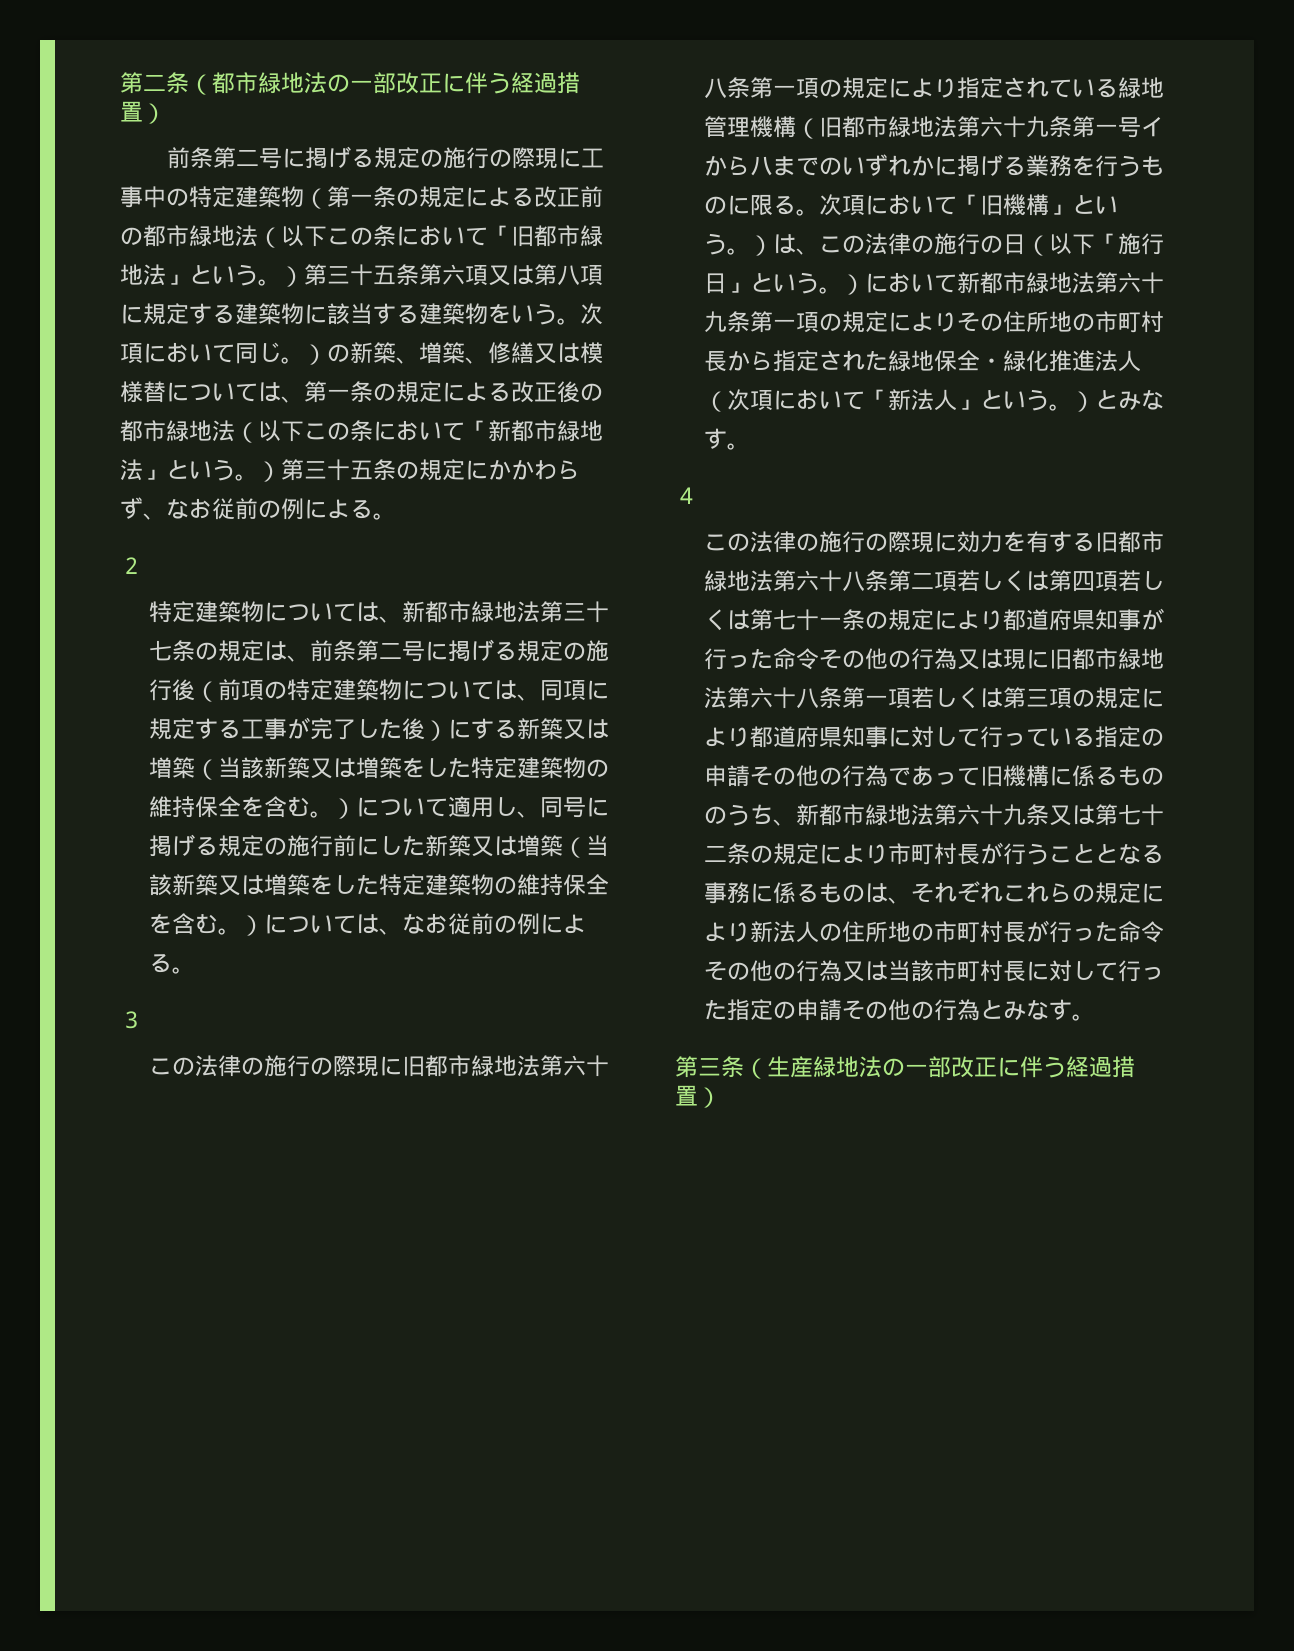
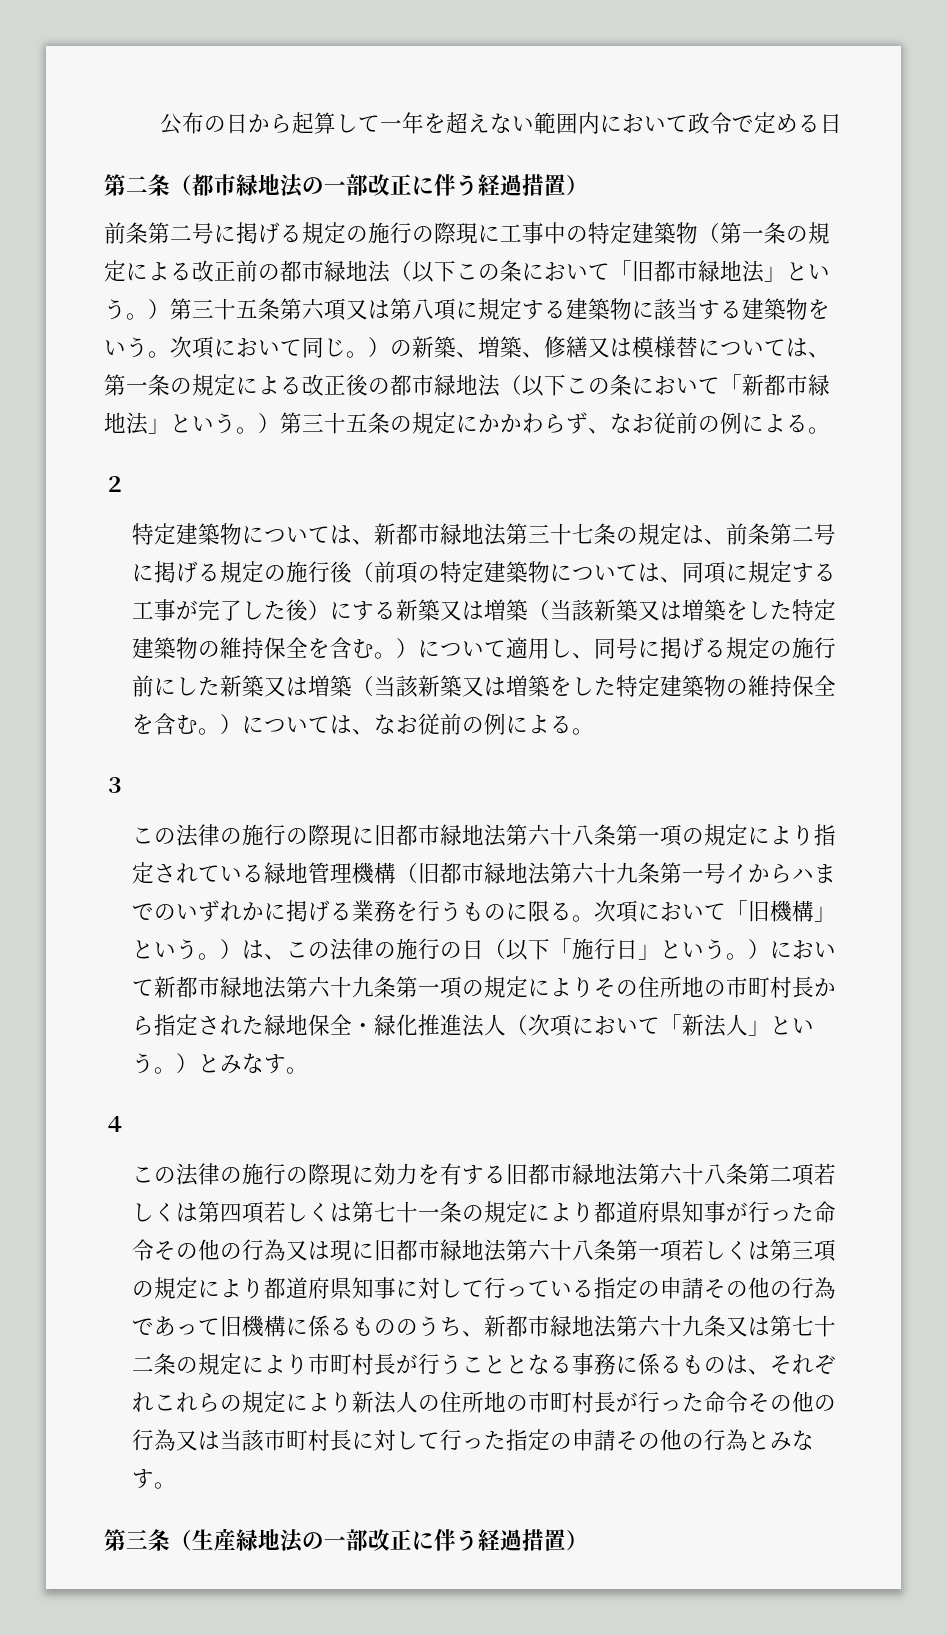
(120, 83) none -> [159,112,842,135] 公布の日から起算して一年を超えない範囲内において政令で定める日 //

